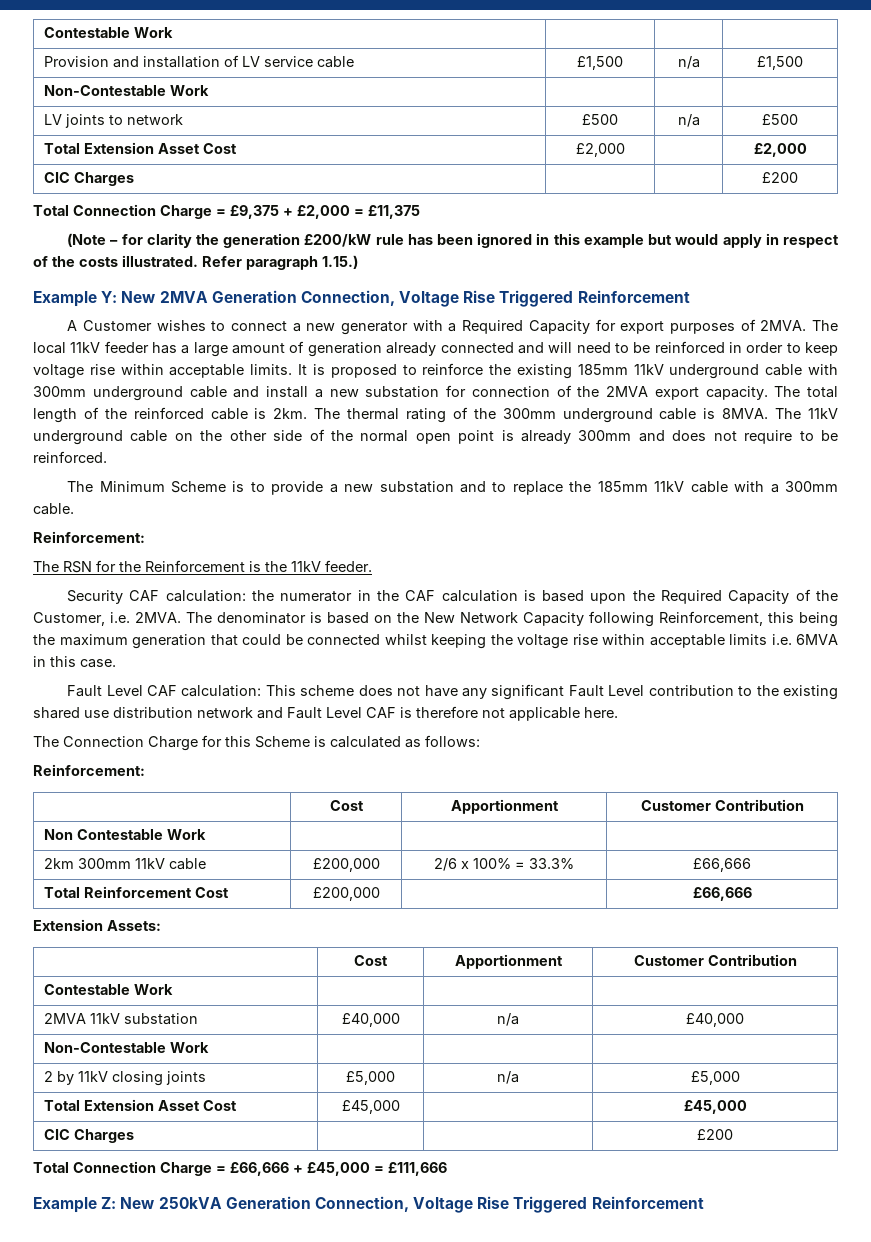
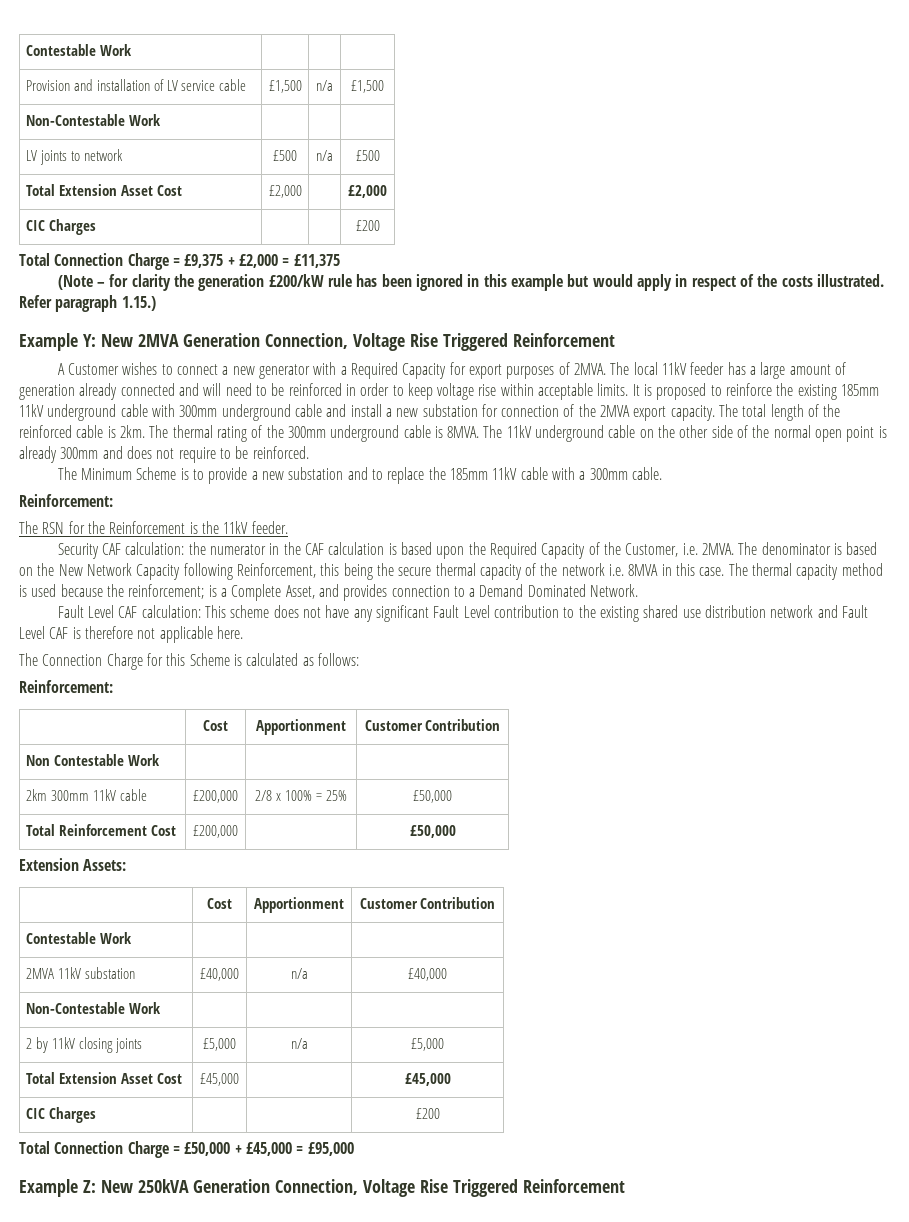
[59,634,838,649] [33,656,116,668] maximum generation that could be connected whilst keeping the voltage rise within acceptable limits i.e. 6MVA in this case. -> [398,563,883,580] [19,584,639,601] secure thermal capacity of the network i.e. 8MVA in this case. The thermal capacity method is used because the reinforcement; is a Complete Asset, and provides connection to a Demand Dominated Network.
[434,858,457,871] 2/6 -> [255,790,273,801] 2/8
[529,858,574,869] [693,858,751,872] 33.3% | £66,666 -> [325,790,347,801] [413,790,452,803] 25% | £50,000
[692,887,752,901] £66,666 -> [409,825,456,838] £50,000
[230,1162,289,1176] £66,666 -> [184,1142,231,1156] £50,000
[388,1162,447,1176] £111,666 -> [307,1142,354,1156] £95,000

